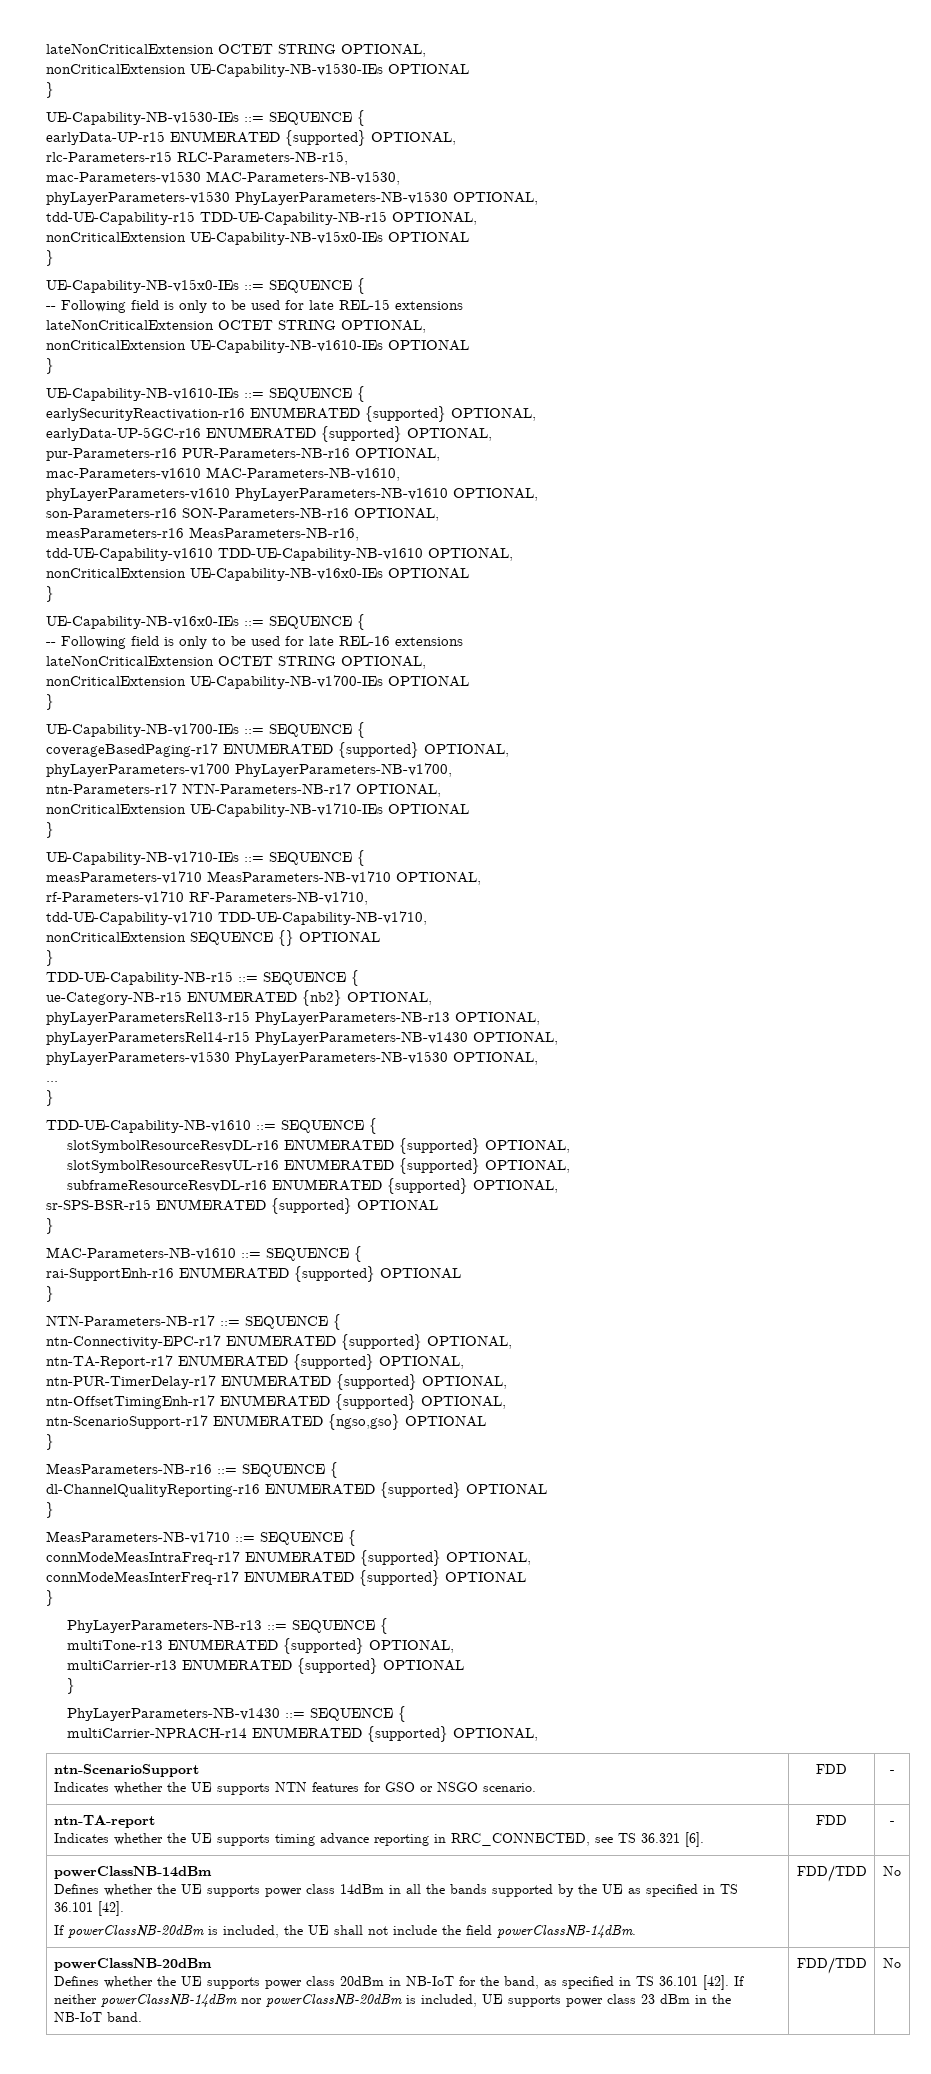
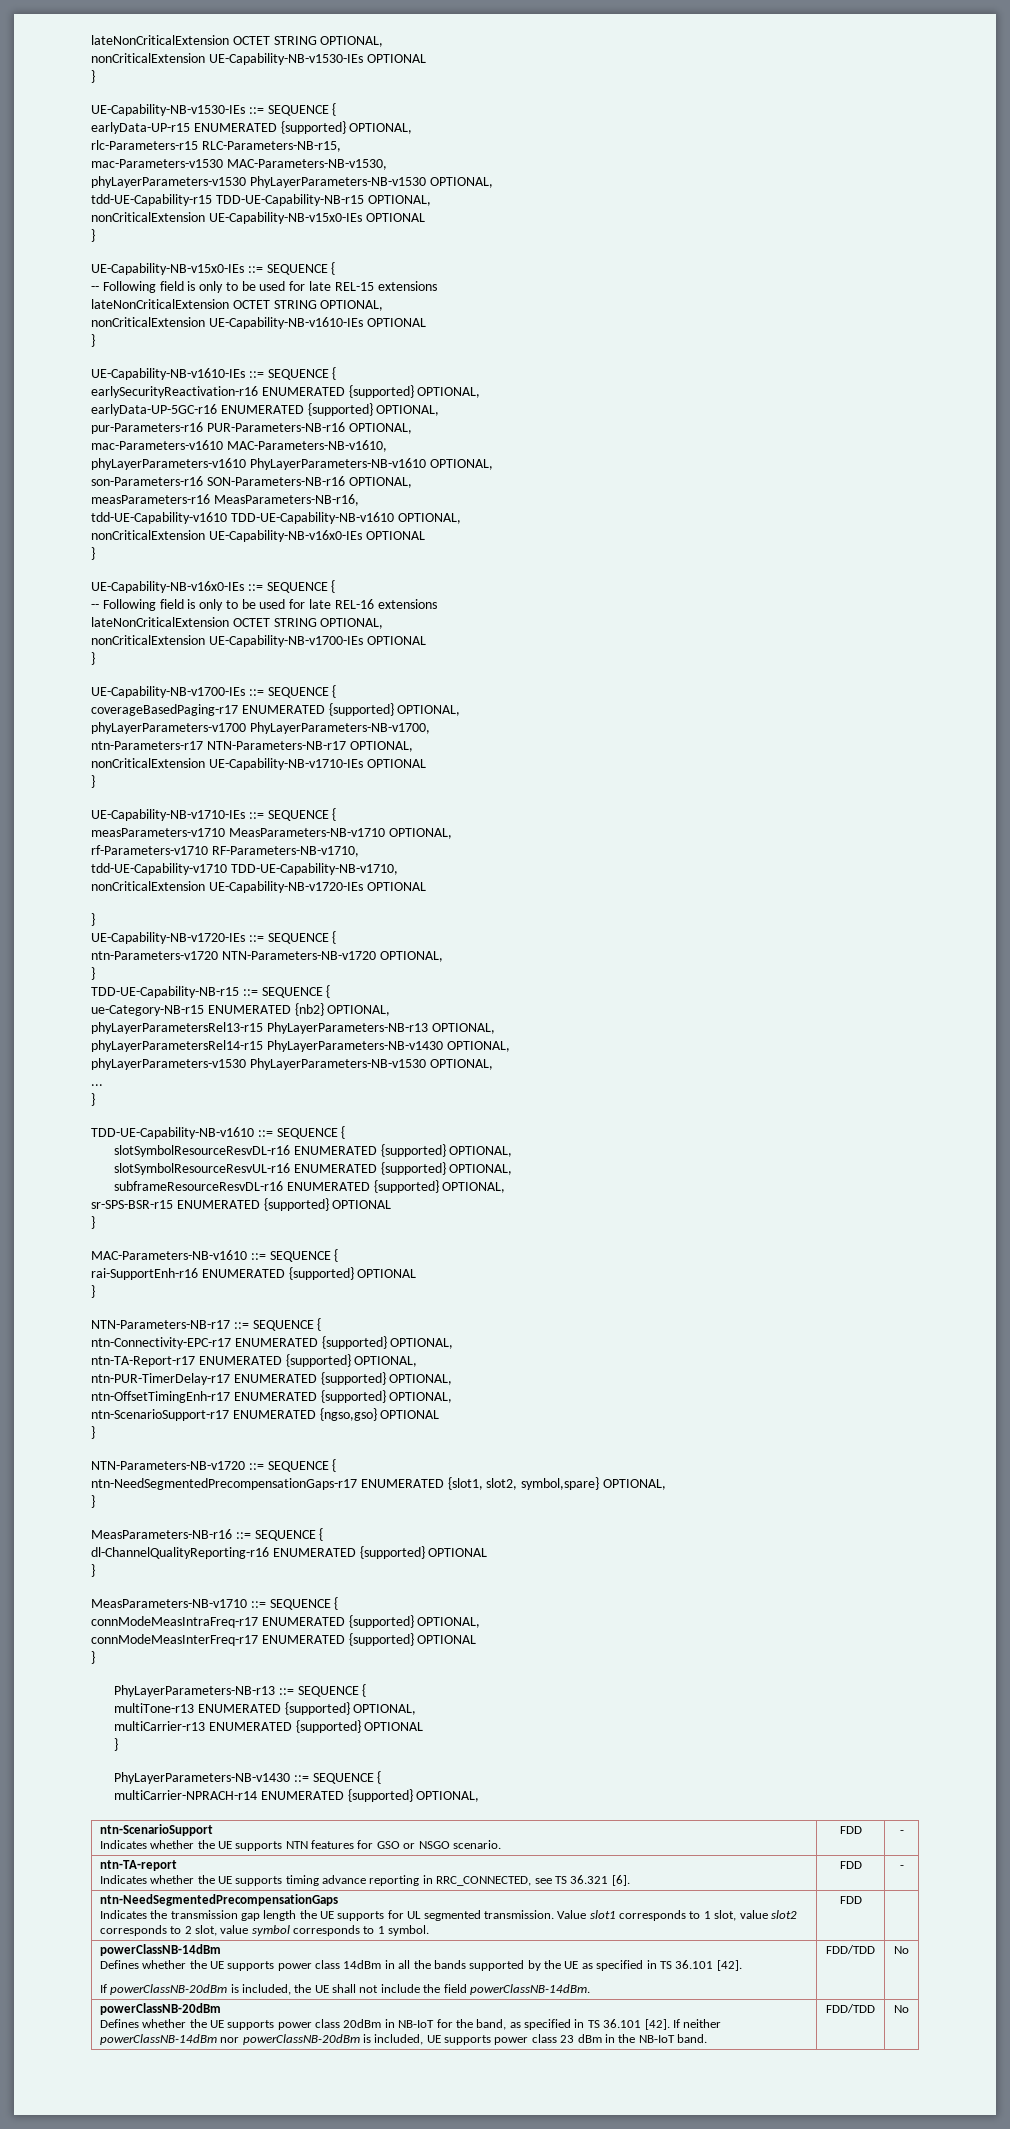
[190,930,380,946] SEQUENCE {} OPTIONAL -> [208,881,426,893] [91,913,95,926] [91,931,337,944] [91,951,443,962] UE-Capability-NB-v1720-IEs OPTIONAL // } // UE-Capability-NB-v1720-IEs ::= SEQUENCE { // ntn-Parameters-v1720 NTN-Parameters-NB-v1720 OPTIONAL,
(54, 1442) none -> [91,1459,337,1472] [91,1477,666,1490] [91,1495,95,1508] // NTN-Parameters-NB-v1720 ::= SEQUENCE { // ntn-NeedSegmentedPrecompensationGaps-r17 ENUMERATED {slot1, slot2, symbol,spare} OPTIONAL, // }
(895, 1823) none -> [99,1894,338,1906] [99,1910,797,1921] [99,1925,430,1936] [839,1896,862,1904] // ntn-NeedSegmentedPrecompensationGaps // Indicates the transmission gap length the UE supports for UL segmented transmission. Value slot1 corresponds to 1 slot, value slot2 corresponds to 2 slot, value symbol corresponds to 1 symbol. | FDD |

